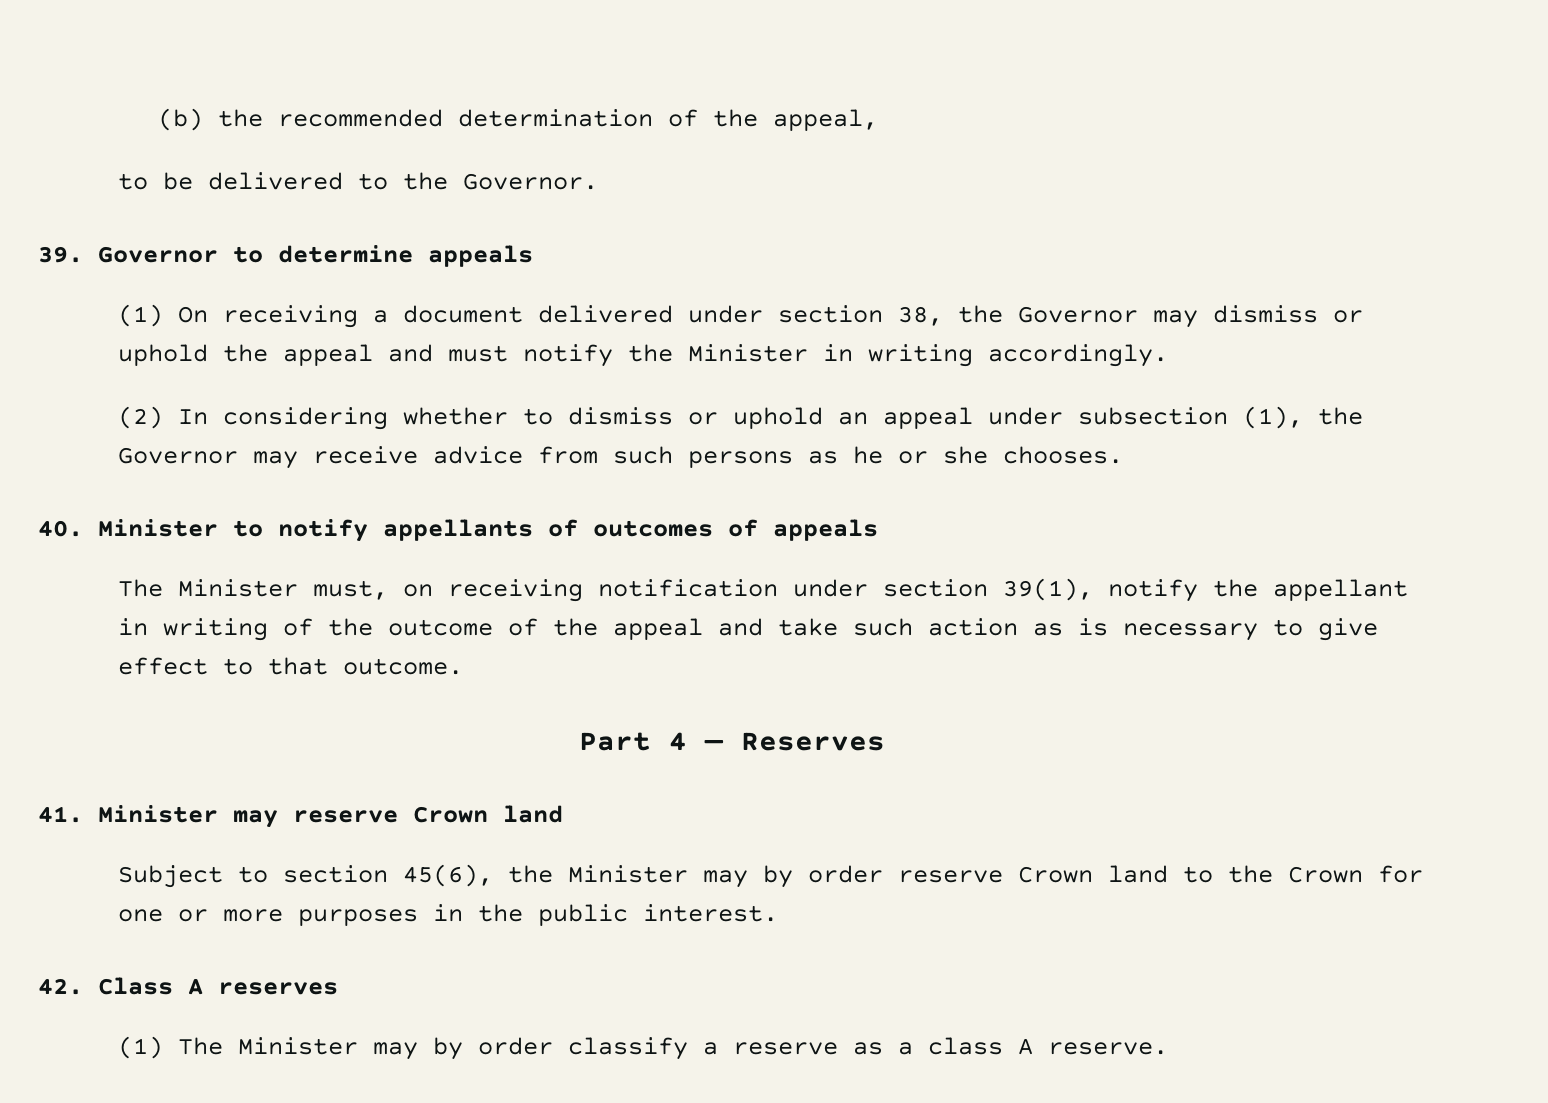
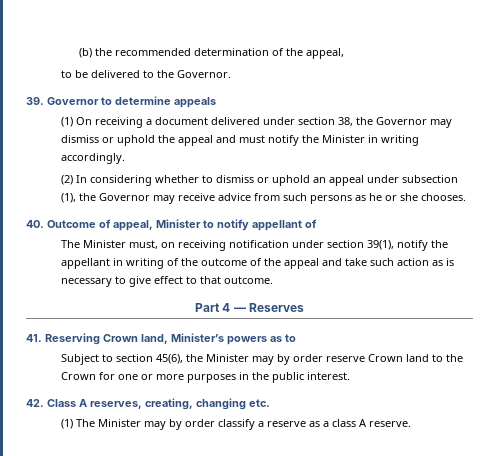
(83, 528) none -> [47,219,153,231] Outcome of appeal,
[383,519,878,541] appellants of outcomes of appeals -> [252,219,317,231] appellant of
[98,805,563,828] Minister may reserve Crown land -> [45,333,296,345] Reserving Crown land, Minister’s powers as to
[218,982,338,995] reserves -> [90,398,270,410] reserves, creating, changing etc.

